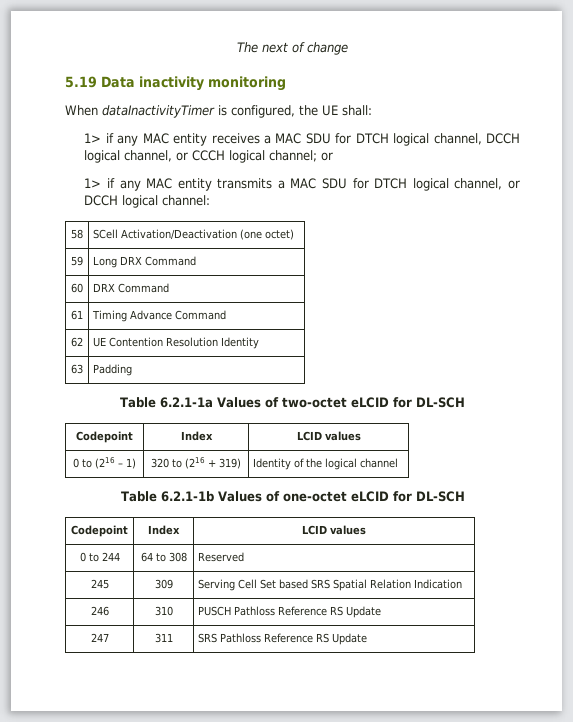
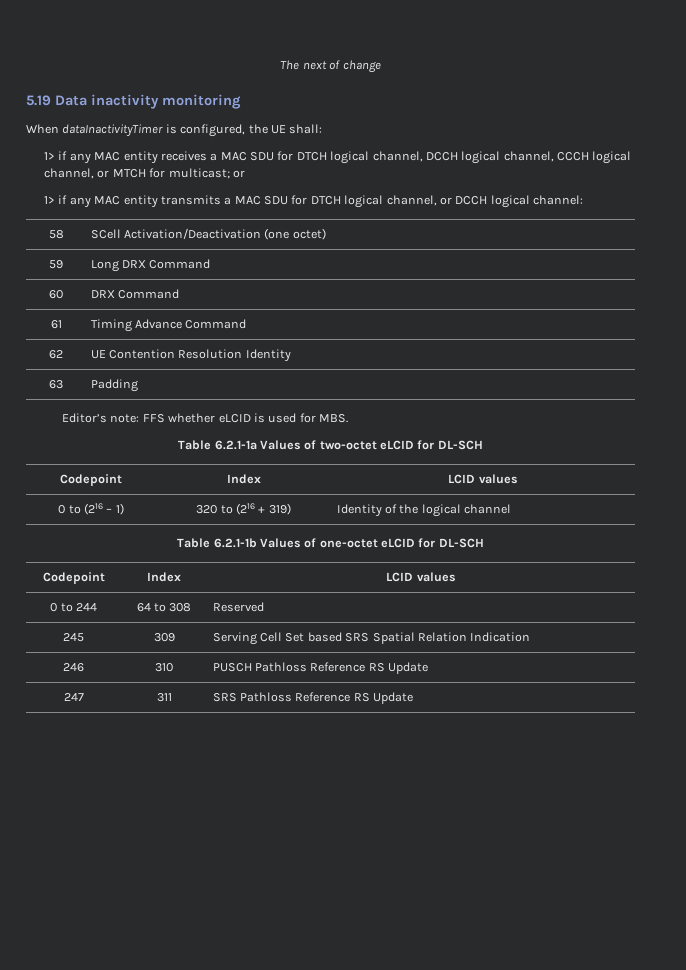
[176,152,189,161] or -> (554, 156) none
[269,150,318,162] channel; -> [44,168,230,179] channel, or MTCH for multicast;
(133, 370) none -> [62,413,349,423] // Editor’s note: FFS whether eLCID is used for MBS.

